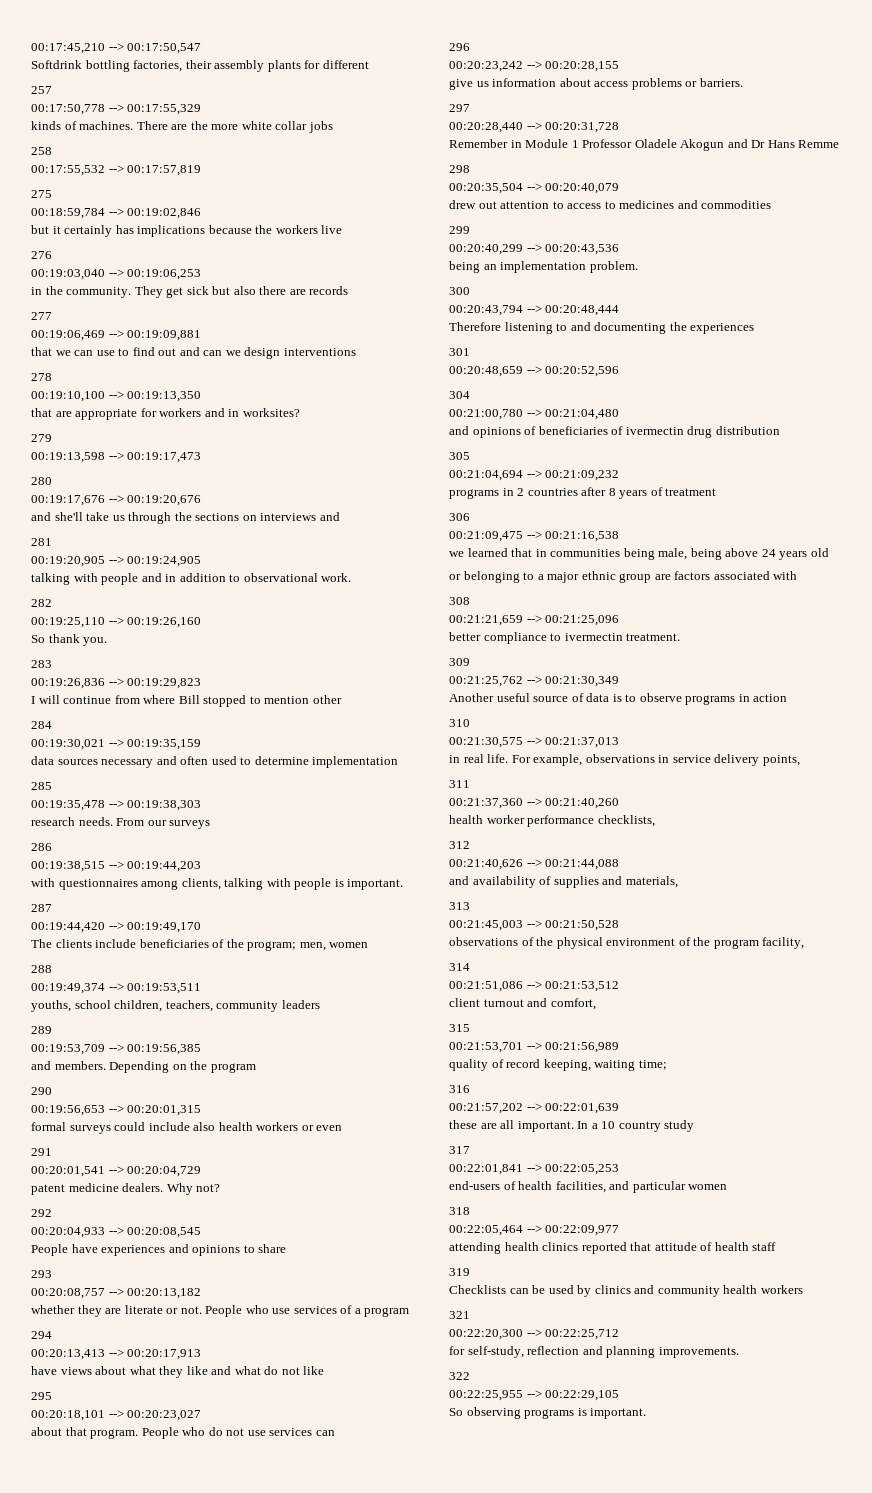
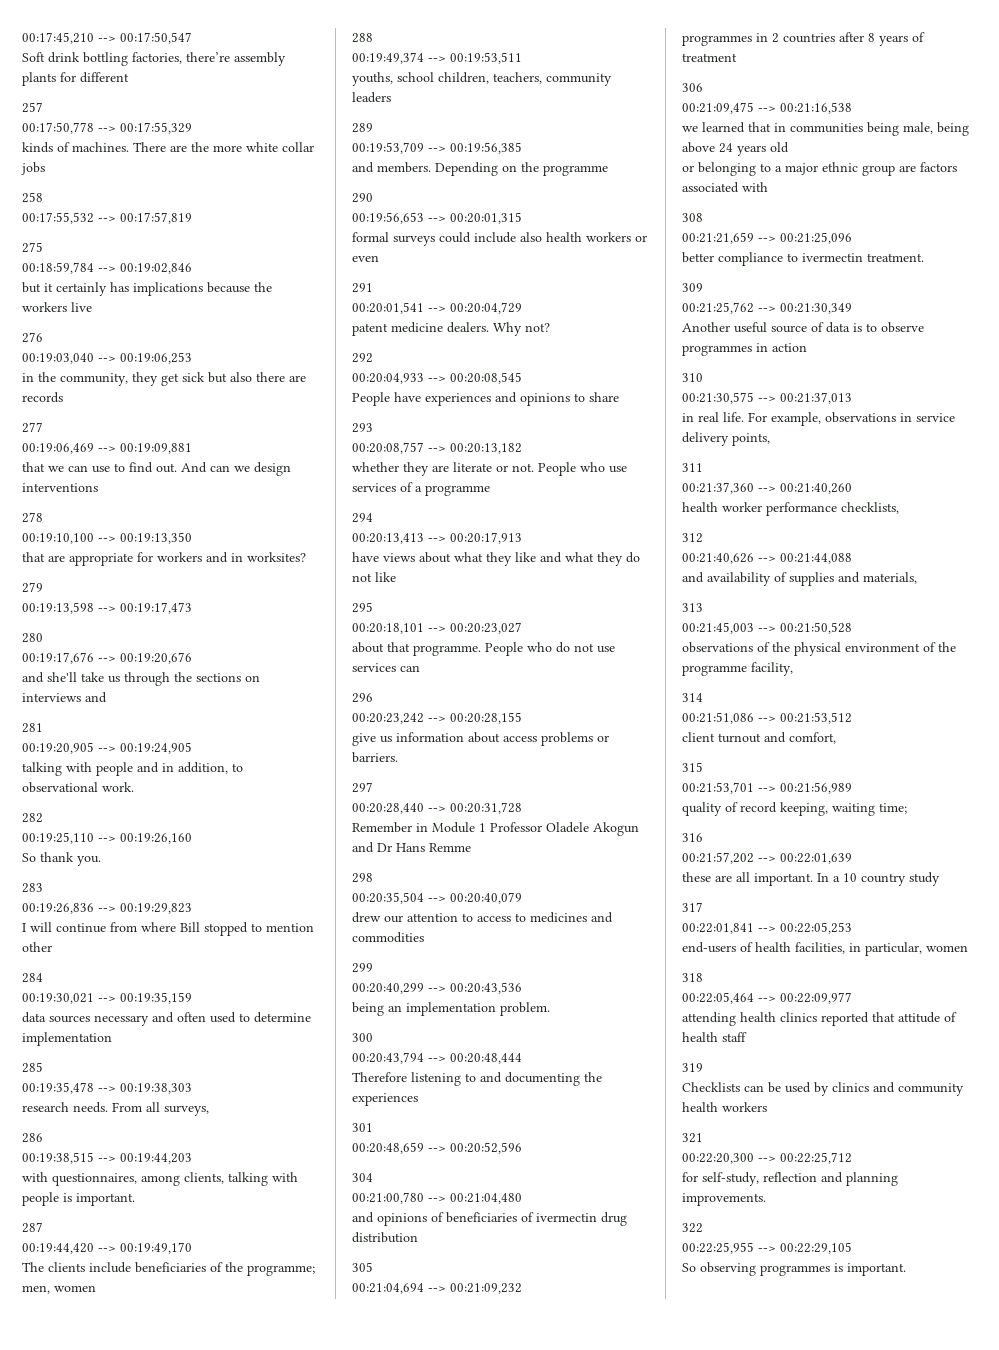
[31,60,82,69] Softdrink -> [22,52,80,63] Soft drink
[185,60,212,69] their -> [186,52,230,62] there’re
[66,286,163,298] community. They -> [60,372,158,386] community, they
[158,347,200,356] out and -> [156,462,207,473] out. And
[179,573,226,582] addition -> [178,762,228,774] addition,
[147,820,211,829] our surveys -> [146,1102,209,1116] all surveys,
[58,879,138,890] questionnaires -> [52,1173,137,1186] questionnaires,
[247,941,297,951] program; -> [247,1265,315,1276] programme;
[210,1063,256,1073] program -> [543,165,608,176] programme
[364,1307,410,1317] program -> [425,485,490,496] programme
(261, 1370) none -> [597,552,623,566] they
[90,1429,139,1439] program. -> [413,645,481,656] programme.
[478,201,497,209] out -> [384,915,403,923] our
[449,489,499,499] programs -> [682,35,752,46] programmes
[685,695,736,705] programs -> [682,345,752,356] programmes
[713,939,759,949] program -> [682,665,747,676] programme
[609,1181,686,1193] and particular -> [849,942,922,956] in particular,
[524,1409,575,1419] programs -> [760,1265,830,1276] programmes

